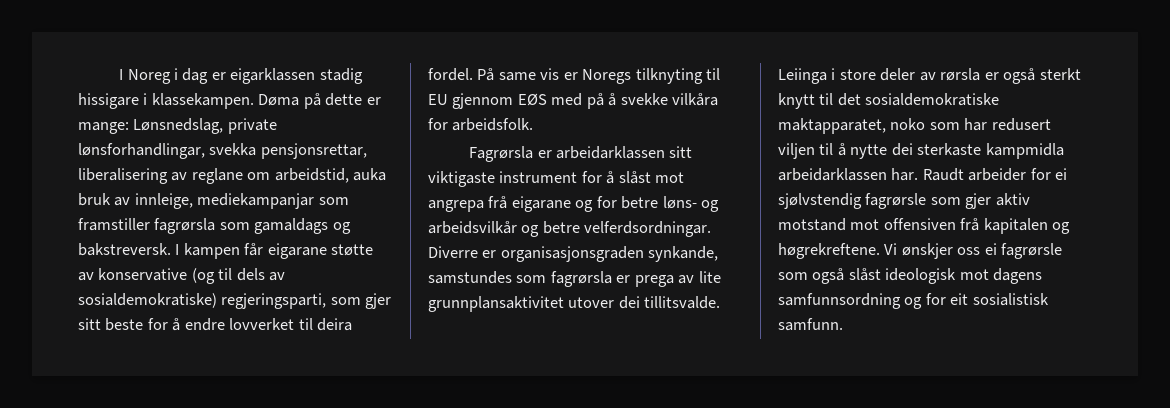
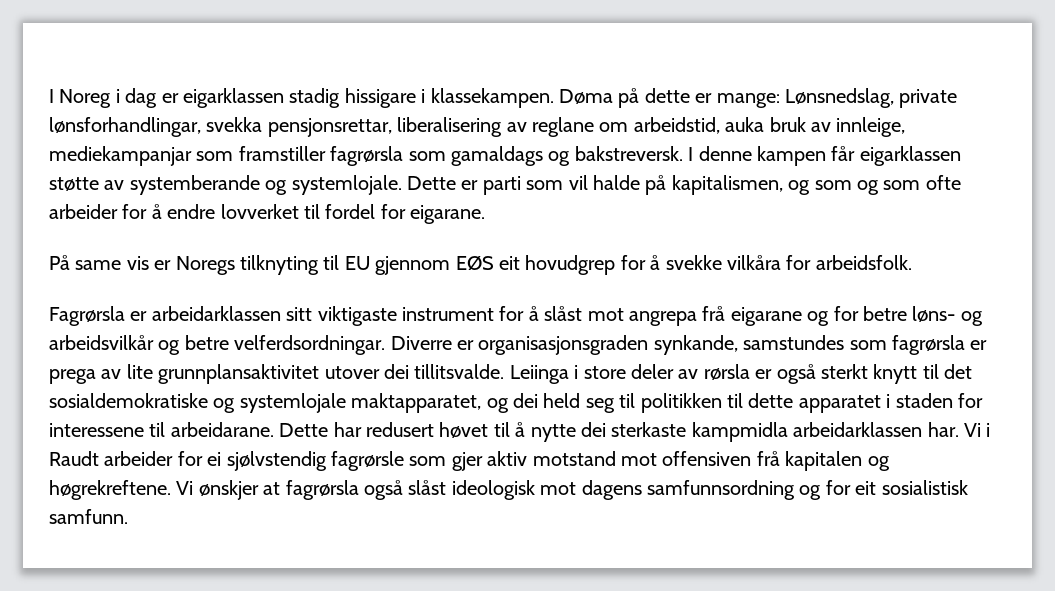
(180, 249) none -> [698,146,752,161] denne
[267,243,327,259] eigarane -> [859,146,961,166] eigarklassen
[98,268,286,284] [78,293,392,309] [78,318,144,331] konservative (og til dels av sosialdemokratiske) regjeringsparti, som gjer sitt beste -> [129,175,961,195] [49,204,118,219] systemberande og systemlojale. Dette er parti som vil halde på kapitalismen, og som og som ofte arbeider
[317,318,353,331] [428,68,473,81] deira fordel. -> [325,204,486,224] fordel for eigarane. //
[551,93,604,109] med på -> [498,255,646,275] eit hovudgrep for
[778,118,960,134] maktapparatet, noko som -> [213,393,983,413] [49,422,329,437] og systemlojale maktapparatet, og dei held seg til politikken til dette apparatet i staden for interessene til arbeidarane. Dette
[778,143,815,159] viljen -> [439,422,489,438] høvet
(919, 174) none -> [963,423,991,437] Vi i
[957,243,1063,259] [778,272,808,280] oss ei fagrørsle som -> [263,480,359,500] at fagrørsla

